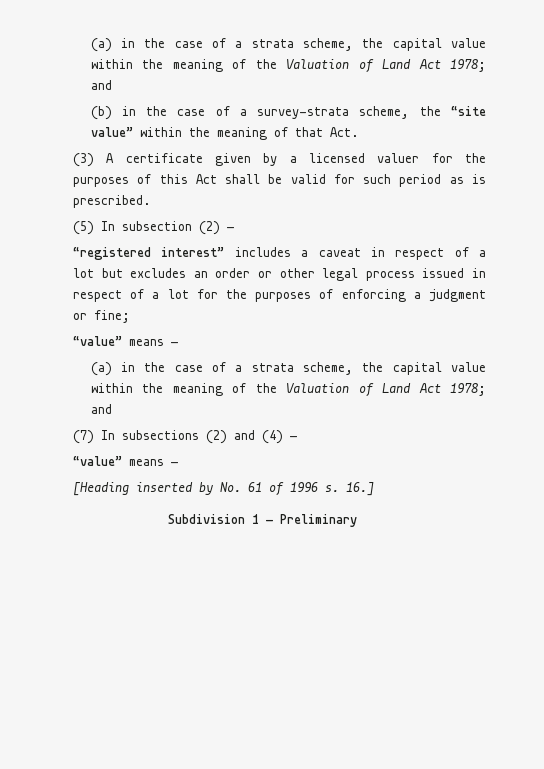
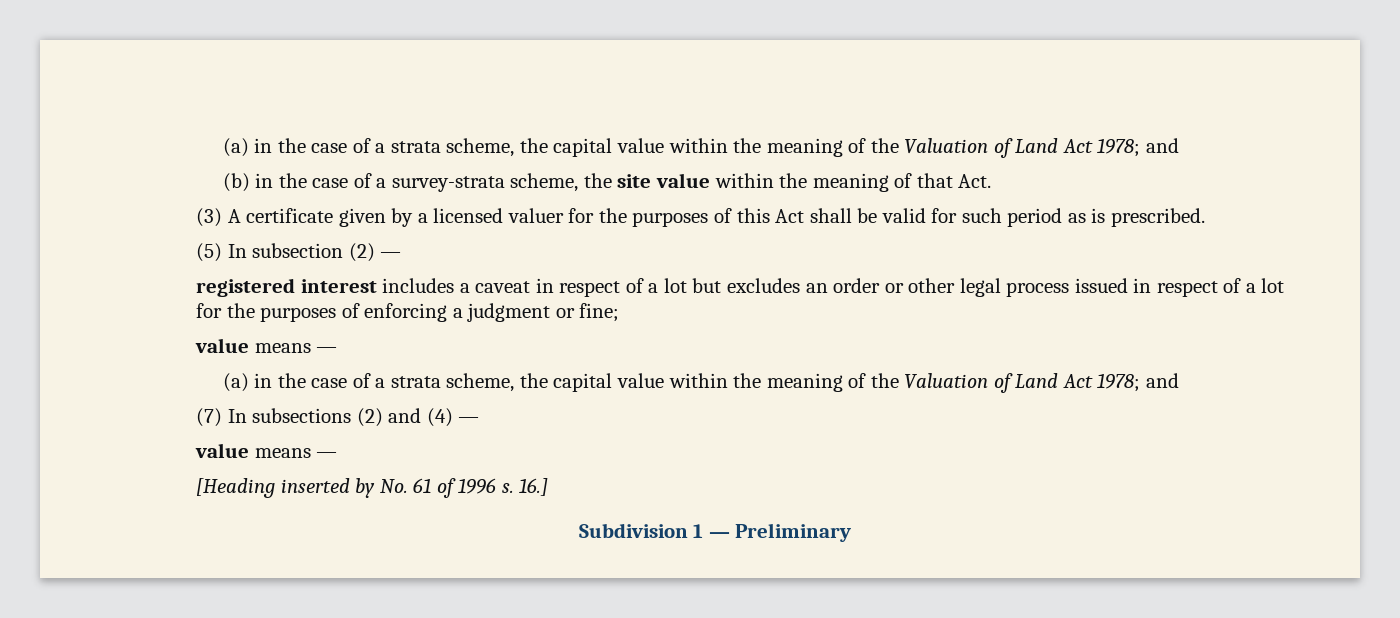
[450,106,486,116] [90,127,133,137] “site value” -> [617,173,710,188] site value
[73,247,225,260] “registered interest” -> [196,278,377,297] registered interest
[73,336,123,346] “value” -> [195,338,250,353] value
[73,456,123,466] “value” -> [195,443,250,458] value

